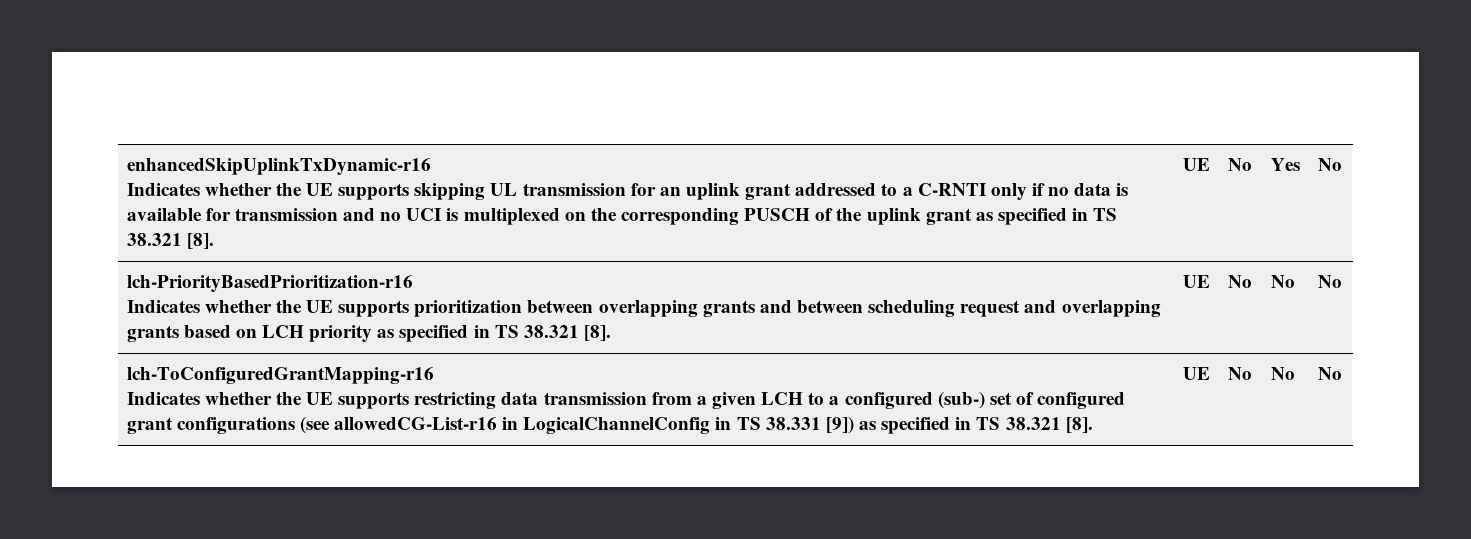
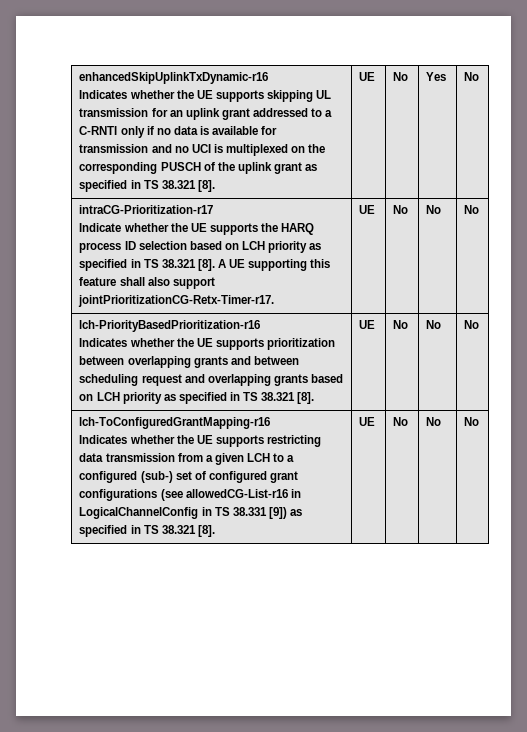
(1342, 164) none -> [79,205,214,214] [79,223,315,235] [79,241,322,253] [79,259,331,271] [79,277,215,289] [78,295,275,307] [359,205,376,214] [393,205,409,214] [426,205,442,214] [464,205,480,214] // intraCG-Prioritization-r17 // Indicate whether the UE supports the HARQ process ID selection based on LCH priority as specified in TS 38.321 [8]. A UE supporting this feature shall also support jointPrioritizationCG-Retx-Timer-r17. | UE | No | No | No

